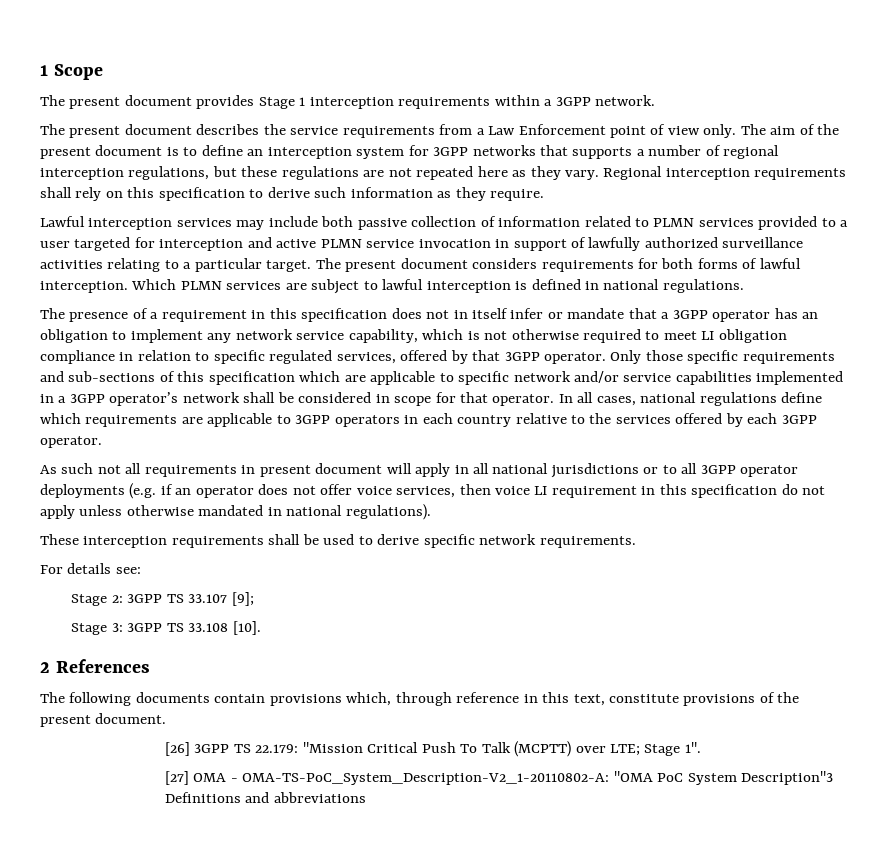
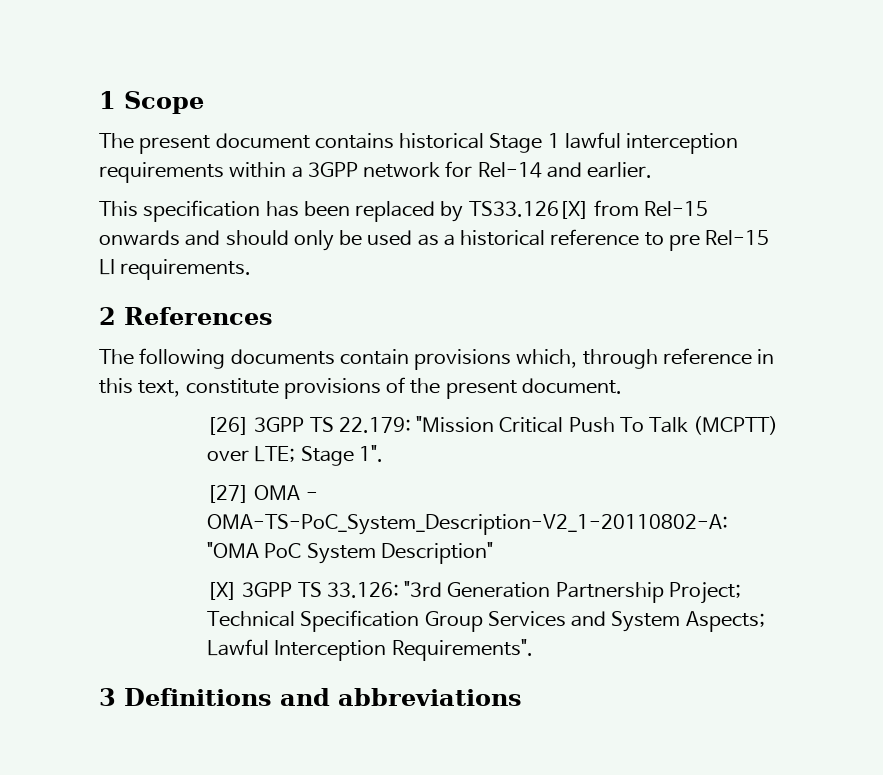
[196,95,255,109] provides -> [314,133,485,149] contains historical
(306, 101) none -> [564,132,621,149] lawful
[595,95,656,106] [40,124,840,138] [40,145,780,159] [40,166,847,180] [40,187,545,201] [40,216,849,230] [40,237,804,251] [40,258,801,272] [40,279,744,294] [40,308,819,322] [40,329,787,343] [40,350,835,364] [40,371,844,385] [40,392,823,406] [40,413,817,427] [40,436,102,448] [40,463,799,478] [40,483,826,499] [40,504,431,520] [40,534,636,548] [40,563,141,574] [71,592,254,606] [71,621,261,635] network. // The present document describes the service requirements from a Law Enforcement point of view only. The aim of the present document is to define an interception system for 3GPP networks that supports a number of regional interception regulations, but these regulations are not repeated here as they vary. Regional interception requirements shall rely on this specification to derive such information as they require. // Lawful interception services may include both passive collection of information related to PLMN services provided to a user targeted for interception and active PLMN service invocation in support of lawfully authorized surveillance activities relating to a particular target. The present document considers requirements for both forms of lawful interception. Which PLMN services are subject to lawful interception is defined in national regulations. // The presence of a requirement in this specification does not in itself infer or mandate that a 3GPP operator has an obligation to implement any network service capability, which is not otherwise required to meet LI obligation compliance in relation to specific regulated services, offered by that 3GPP operator. Only those specific requirements and sub-sections of this specification which are applicable to specific network and/or service capabilities implemented in a 3GPP operator’s network shall be considered in scope for that operator. In all cases, national regulations define which requirements are applicable to 3GPP operators in each country relative to the services offered by each 3GPP operator. // As such not all requirements in present document will apply in all national jurisdictions or to all 3GPP operator deployments (e.g. if an operator does not offer voice services, then voice LI requirement in this specification do not apply unless otherwise mandated in national regulations). // These interception requirements shall be used to derive specific network requirements. // For details see: // Stage 2: 3GPP TS 33.107 [9]; // Stage 3: 3GPP TS 33.108 [10]. -> [363,161,653,178] [99,200,709,222] [99,229,770,251] [99,259,252,280] network for Rel-14 and earlier. // This specification has been replaced by TS33.126[X] from Rel-15 onwards and should only be used as a historical reference to pre Rel-15 LI requirements.
[741,771,834,785] Description"3 -> [380,542,493,564] [207,581,741,604] [207,610,765,632] [207,639,533,661] [99,688,116,706] Description" // [X] 3GPP TS 33.126: "3rd Generation Partnership Project; Technical Specification Group Services and System Aspects; Lawful Interception Requirements". // 3

